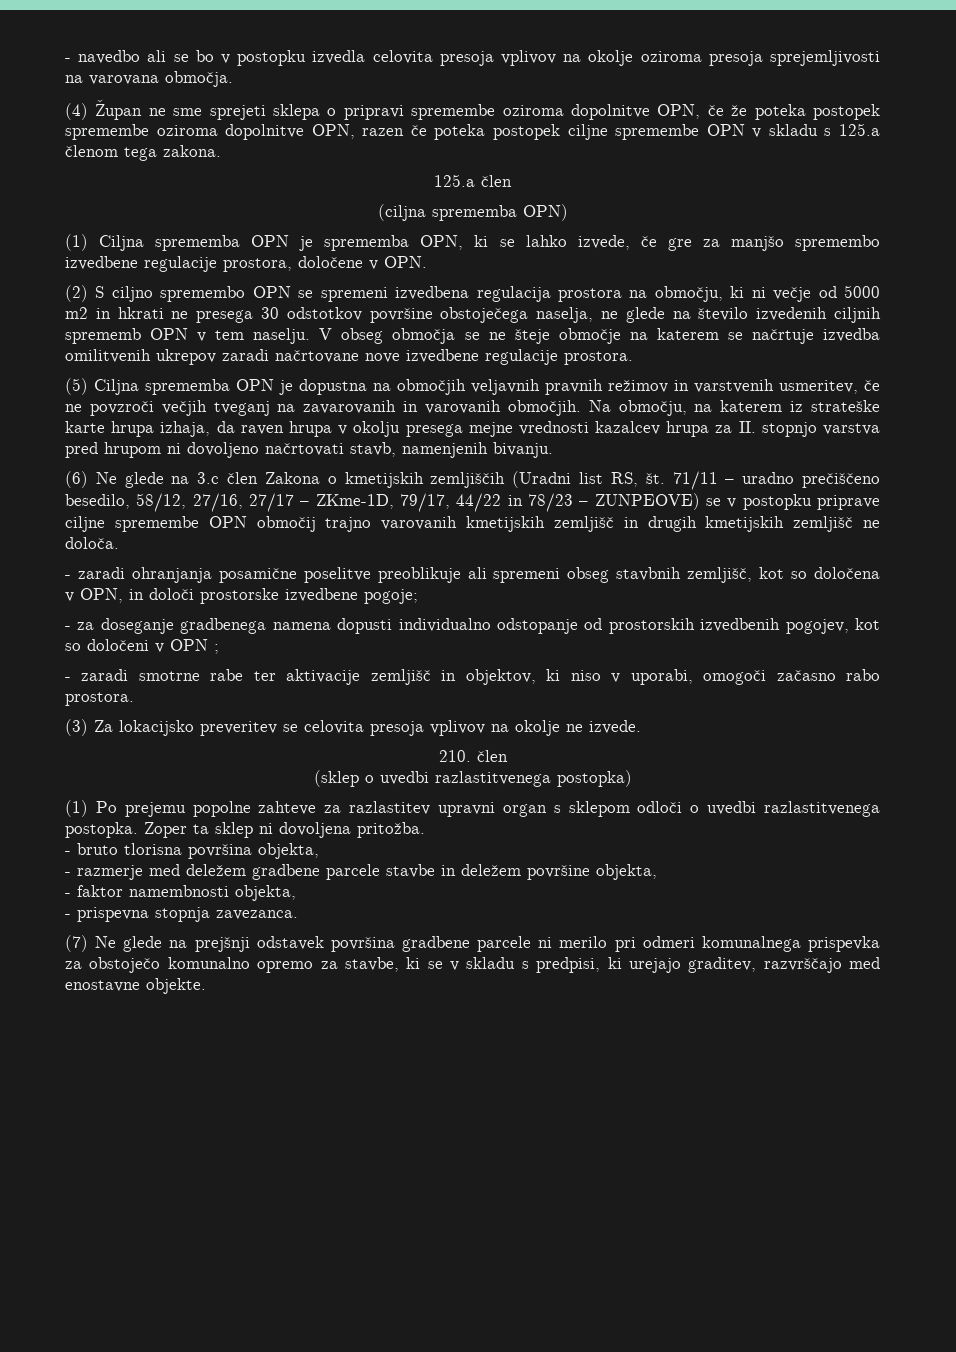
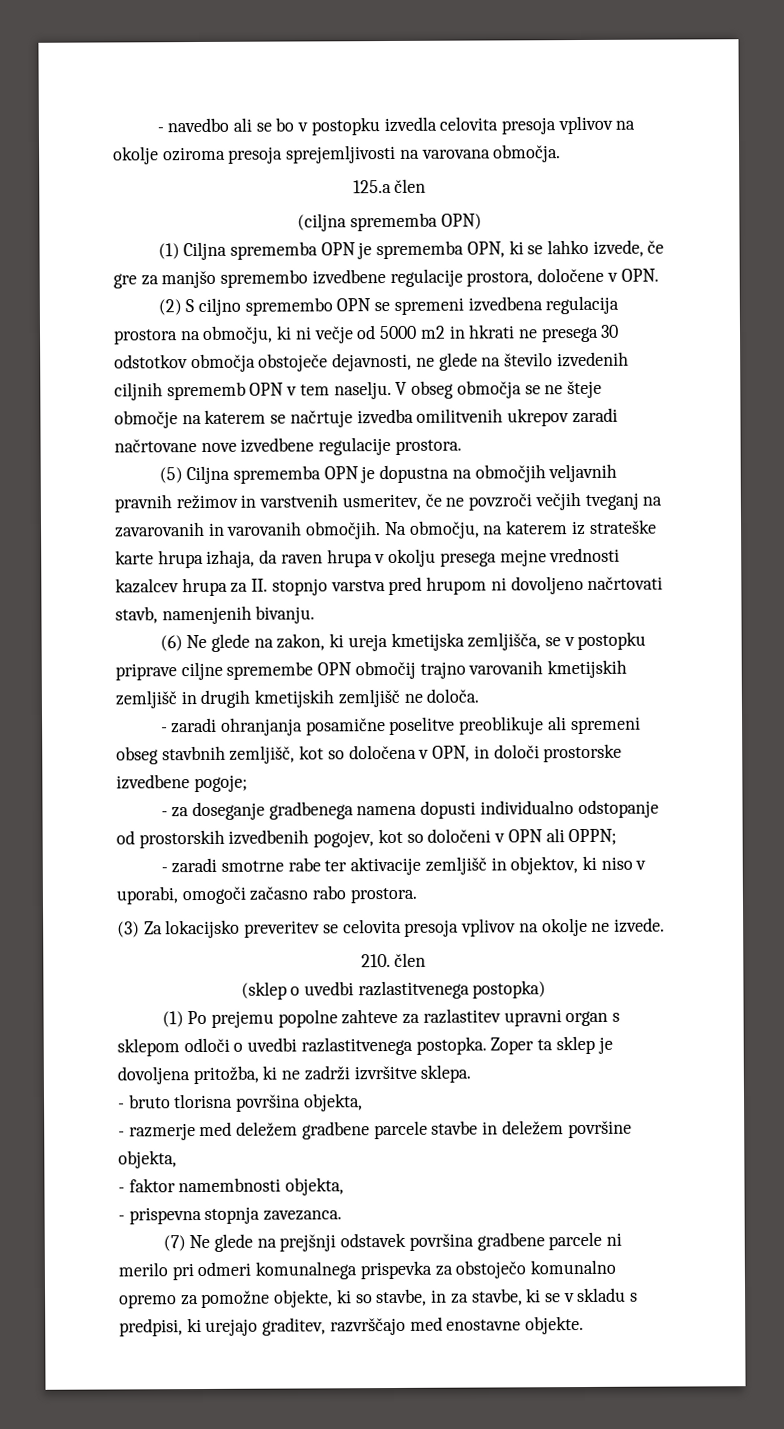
[65,99,880,120] [65,123,880,140] [65,145,221,161] // (4) Župan ne sme sprejeti sklepa o pripravi spremembe oziroma dopolnitve OPN, če že poteka postopek spremembe oziroma dopolnitve OPN, razen če poteka postopek ciljne spremembe OPN v skladu s 125.a členom tega zakona. -> (562, 153) none
[369,307,594,323] površine obstoječega naselja, -> [190,352,413,373] območja obstoječe dejavnosti,
[197,471,881,490] [65,493,700,512] 3.c člen Zakona o kmetijskih zemljiščih (Uradni list RS, št. 71/11 – uradno prečiščeno besedilo, 58/12, 27/16, 27/17 – ZKme-1D, 79/17, 44/22 in 78/23 – ZUNPEOVE) -> [276,632,542,652] zakon, ki ureja kmetijska zemljišča,
[214,644,219,654] ; -> [545,828,618,846] ali OPPN;
[259,822,425,838] ni dovoljena pritožba. -> [597,1036,613,1054] [117,1064,472,1085] je dovoljena pritožba, ki ne zadrži izvršitve sklepa.
(338, 965) none -> [201,1288,469,1309] pomožne objekte, ki so stavbe, in za

